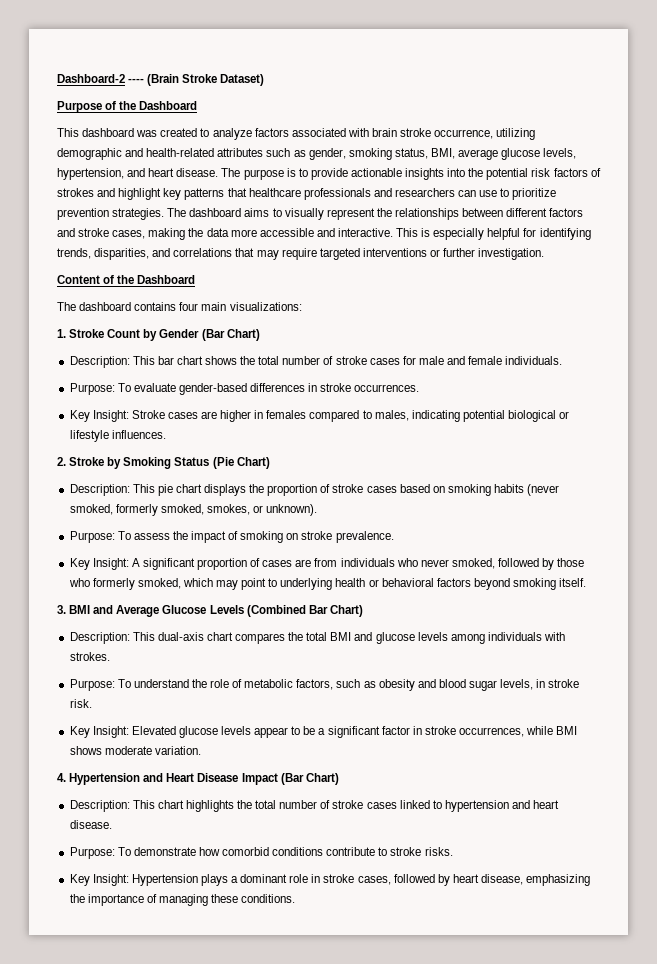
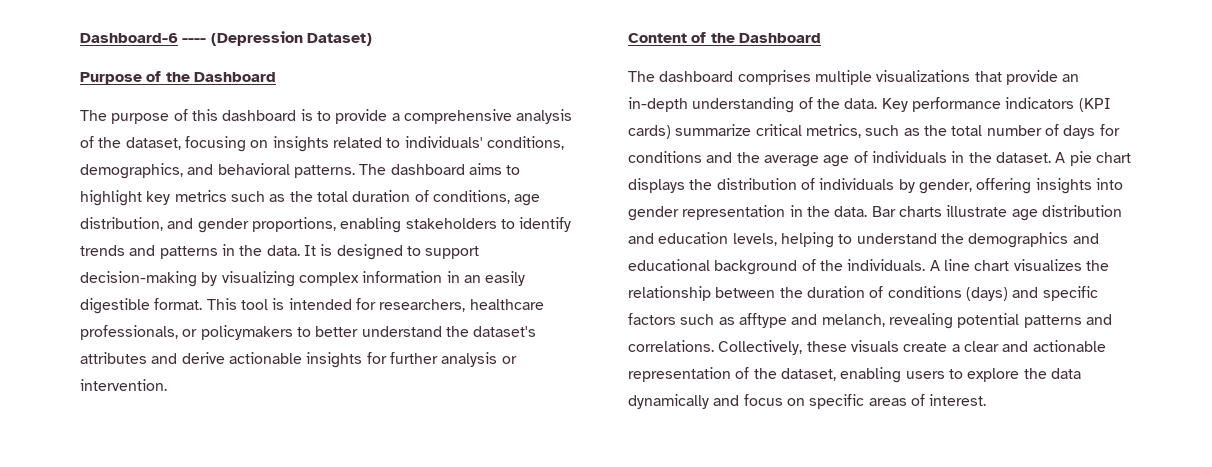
[57,74,218,86] Dashboard-2 ---- (Brain Stroke -> [80,31,303,46] Dashboard-6 ---- (Depression
[57,128,536,140] [57,148,577,160] [57,168,601,180] [57,188,557,200] [57,208,584,220] [57,228,591,240] [57,248,545,260] This dashboard was created to analyze factors associated with brain stroke occurrence, utilizing demographic and health-related attributes such as gender, smoking status, BMI, average glucose levels, hypertension, and heart disease. The purpose is to provide actionable insights into the potential risk factors of strokes and highlight key patterns that healthcare professionals and researchers can use to prioritize prevention strategies. The dashboard aims to visually represent the relationships between different factors and stroke cases, making the data more accessible and interactive. This is especially helpful for identifying trends, disparities, and correlations that may require targeted interventions or further investigation. -> [80,109,573,124] [80,136,564,152] [80,163,521,179] [80,190,541,206] [80,217,572,233] [80,244,480,260] [80,271,526,287] [80,298,544,314] [80,325,537,340] [80,352,517,368] [80,379,167,391] The purpose of this dashboard is to provide a comprehensive analysis of the dataset, focusing on insights related to individuals' conditions, demographics, and behavioral patterns. The dashboard aims to highlight key metrics such as the total duration of conditions, age distribution, and gender proportions, enabling stakeholders to identify trends and patterns in the data. It is designed to support decision-making by visualizing complex information in an easily digestible format. This tool is intended for researchers, healthcare professionals, or policymakers to better understand the dataset's attributes and derive actionable insights for further analysis or intervention.
[134,302,302,311] [57,329,260,341] [69,356,563,368] [69,383,420,395] [69,410,570,422] [69,430,166,442] [57,457,270,469] [69,484,560,496] [69,504,318,516] [69,531,394,543] [69,558,585,570] [68,578,587,590] [57,605,363,617] [69,632,566,644] [69,652,110,661] [69,679,580,691] [69,699,92,708] [69,726,578,738] [69,746,201,755] [57,773,339,785] [69,800,560,812] [69,820,112,829] [69,847,453,859] [69,874,591,886] [69,894,296,906] contains four main visualizations: // 1. Stroke Count by Gender (Bar Chart) // Description: This bar chart shows the total number of stroke cases for male and female individuals. // Purpose: To evaluate gender-based differences in stroke occurrences. // Key Insight: Stroke cases are higher in females compared to males, indicating potential biological or lifestyle influences. // 2. Stroke by Smoking Status (Pie Chart) // Description: This pie chart displays the proportion of stroke cases based on smoking habits (never smoked, formerly smoked, smokes, or unknown). // Purpose: To assess the impact of smoking on stroke prevalence. // Key Insight: A significant proportion of cases are from individuals who never smoked, followed by those who formerly smoked, which may point to underlying health or behavioral factors beyond smoking itself. // 3. BMI and Average Glucose Levels (Combined Bar Chart) // Description: This dual-axis chart compares the total BMI and glucose levels among individuals with strokes. // Purpose: To understand the role of metabolic factors, such as obesity and blood sugar levels, in stroke risk. // Key Insight: Elevated glucose levels appear to be a significant factor in stroke occurrences, while BMI shows moderate variation. // 4. Hypertension and Heart Disease Impact (Bar Chart) // Description: This chart highlights the total number of stroke cases linked to hypertension and heart disease. // Purpose: To demonstrate how comorbid conditions contribute to stroke risks. // Key Insight: Hypertension plays a dominant role in stroke cases, followed by heart disease, emphasizing the importance of managing these conditions. -> [737,70,1080,85] [628,97,1111,113] [628,124,1120,139] [628,151,1131,167] [628,178,1123,194] [628,205,1122,221] [628,232,1099,248] [628,259,1109,275] [628,286,1098,301] [628,313,1112,329] [628,340,1106,355] [628,367,1081,383] [628,394,987,409] comprises multiple visualizations that provide an in-depth understanding of the data. Key performance indicators (KPI cards) summarize critical metrics, such as the total number of days for conditions and the average age of individuals in the dataset. A pie chart displays the distribution of individuals by gender, offering insights into gender representation in the data. Bar charts illustrate age distribution and education levels, helping to understand the demographics and educational background of the individuals. A line chart visualizes the relationship between the duration of conditions (days) and specific factors such as afftype and melanch, revealing potential patterns and correlations. Collectively, these visuals create a clear and actionable representation of the dataset, enabling users to explore the data dynamically and focus on specific areas of interest.

